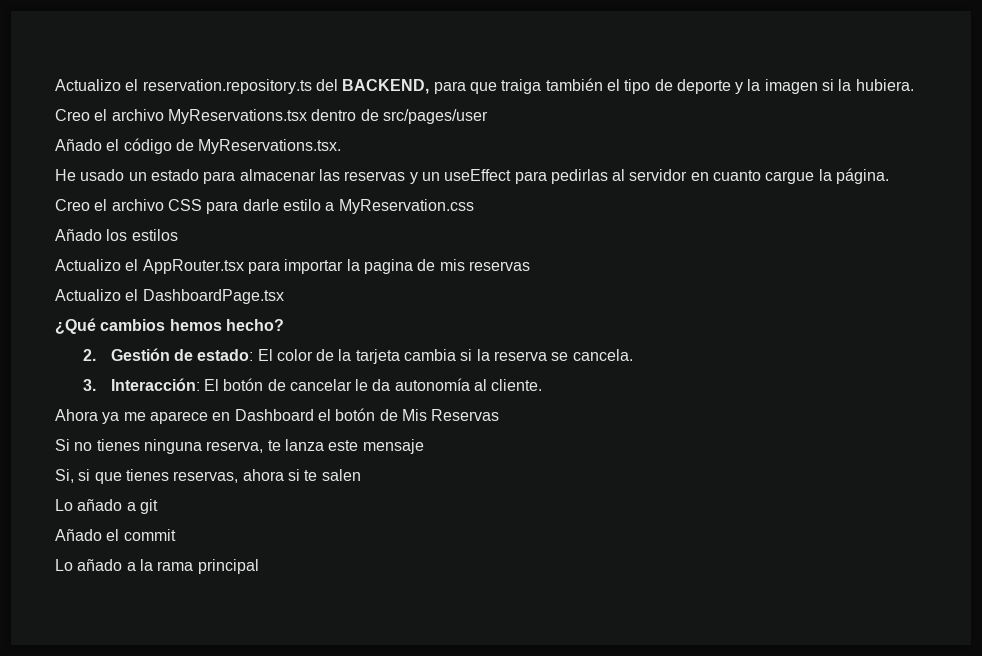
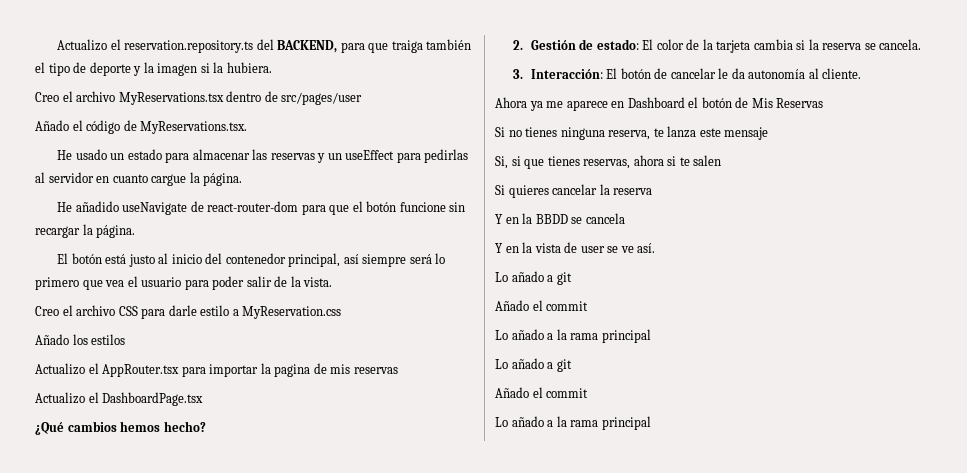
(890, 176) none -> [57,201,466,215] [35,224,136,238] [57,253,446,267] [35,276,333,290] // He añadido useNavigate de react-router-dom para que el botón funcione sin recargar la página. // El botón está justo al inicio del contenedor principal, así siempre será lo primero que vea el usuario para poder salir de la vista.
(361, 475) none -> [495,184,653,198] [495,213,625,224] [495,242,656,253] // Si quieres cancelar la reserva // Y en la BBDD se cancela // Y en la vista de user se ve así.
(259, 566) none -> [495,358,572,372] [495,387,589,398] [495,416,651,430] // Lo añado a git // Añado el commit // Lo añado a la rama principal

